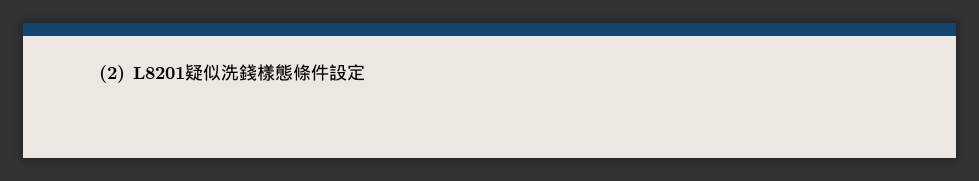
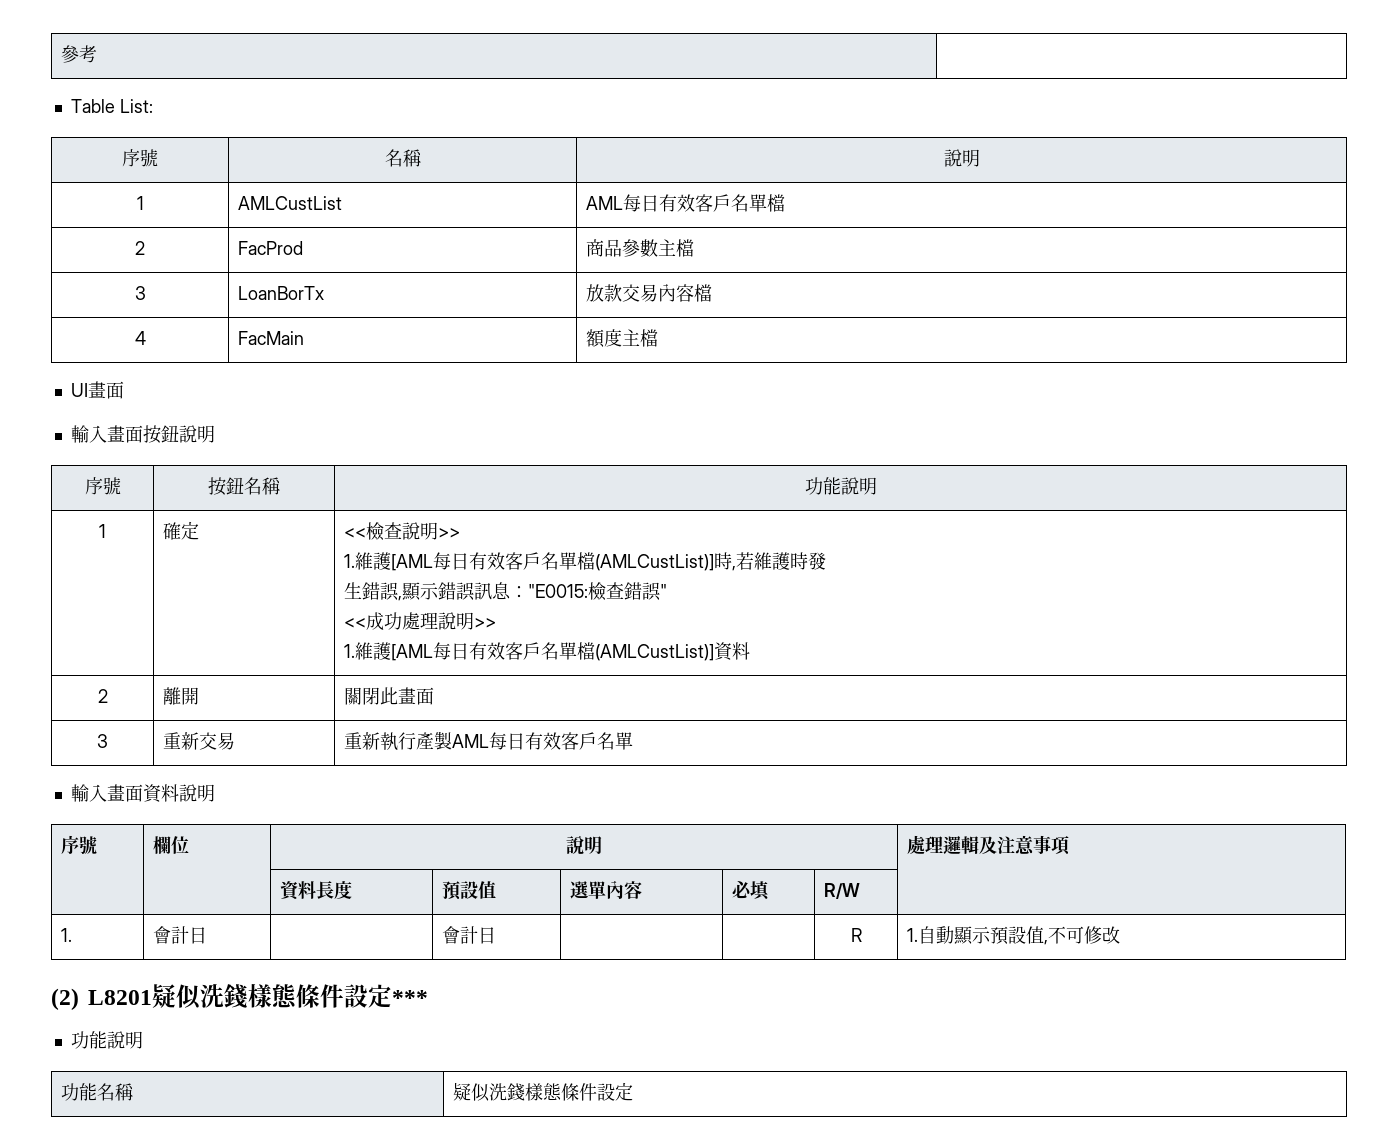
(99, 74) none -> [61,45,98,63] [70,99,153,113] [122,149,158,167] [384,149,422,167] [943,149,980,167] [136,196,144,210] [238,196,343,210] [586,194,786,212] [135,241,145,255] [238,241,304,255] [586,239,695,257] [134,286,146,300] [238,286,325,300] [586,284,713,302] [134,331,146,345] [238,331,305,345] [586,329,659,348] [70,381,124,399] [70,425,215,444] [84,477,121,495] [208,477,281,496] [804,477,877,495] [99,524,106,538] [163,521,200,540] [344,522,461,541] [344,552,827,571] [344,582,668,601] [344,612,497,630] [344,642,751,661] [97,689,108,703] [163,687,200,705] [344,687,435,705] [97,734,108,748] [163,732,236,750] [344,731,634,750] [70,784,215,803] [61,835,98,854] [153,836,190,854] [566,835,602,855] [907,835,1071,855] [280,881,353,900] [442,881,497,900] [570,881,643,899] [732,881,772,901] [824,883,861,899] [61,928,73,942] [153,926,208,944] [442,926,497,944] [850,928,862,942] [907,926,1121,945] 參考 | // Table List: // 序號 | 名稱 | 說明 // 1 | AMLCustList | AML每日有效客戶名單檔 // 2 | FacProd | 商品參數主檔 // 3 | LoanBorTx | 放款交易內容檔 // 4 | FacMain | 額度主檔 // UI畫面 // 輸入畫面按鈕說明 // 序號 | 按鈕名稱 | 功能說明 // 1 | 確定 | <<檢查說明>> // 1.維護[AML每日有效客戶名單檔(AMLCustList)]時,若維護時發 // 生錯誤,顯示錯誤訊息："E0015:檢查錯誤" // <<成功處理說明>> // 1.維護[AML每日有效客戶名單檔(AMLCustList)]資料 // 2 | 離開 | 關閉此畫面 // 3 | 重新交易 | 重新執行產製AML每日有效客戶名單 // 輸入畫面資料說明 // 序號 | 欄位 | 說明 | 處理邏輯及注意事項 // | | 資料長度 | 預設值 | 選單內容 | 必填 | R/W | // 1. | 會計日 | | 會計日 | | | R | 1.自動顯示預設值,不可修改 //
(365, 72) none -> [392,990,428,1005] [70,1031,143,1049] [61,1083,135,1101] [453,1082,634,1102] *** // 功能說明 // 功能名稱 | 疑似洗錢樣態條件設定

